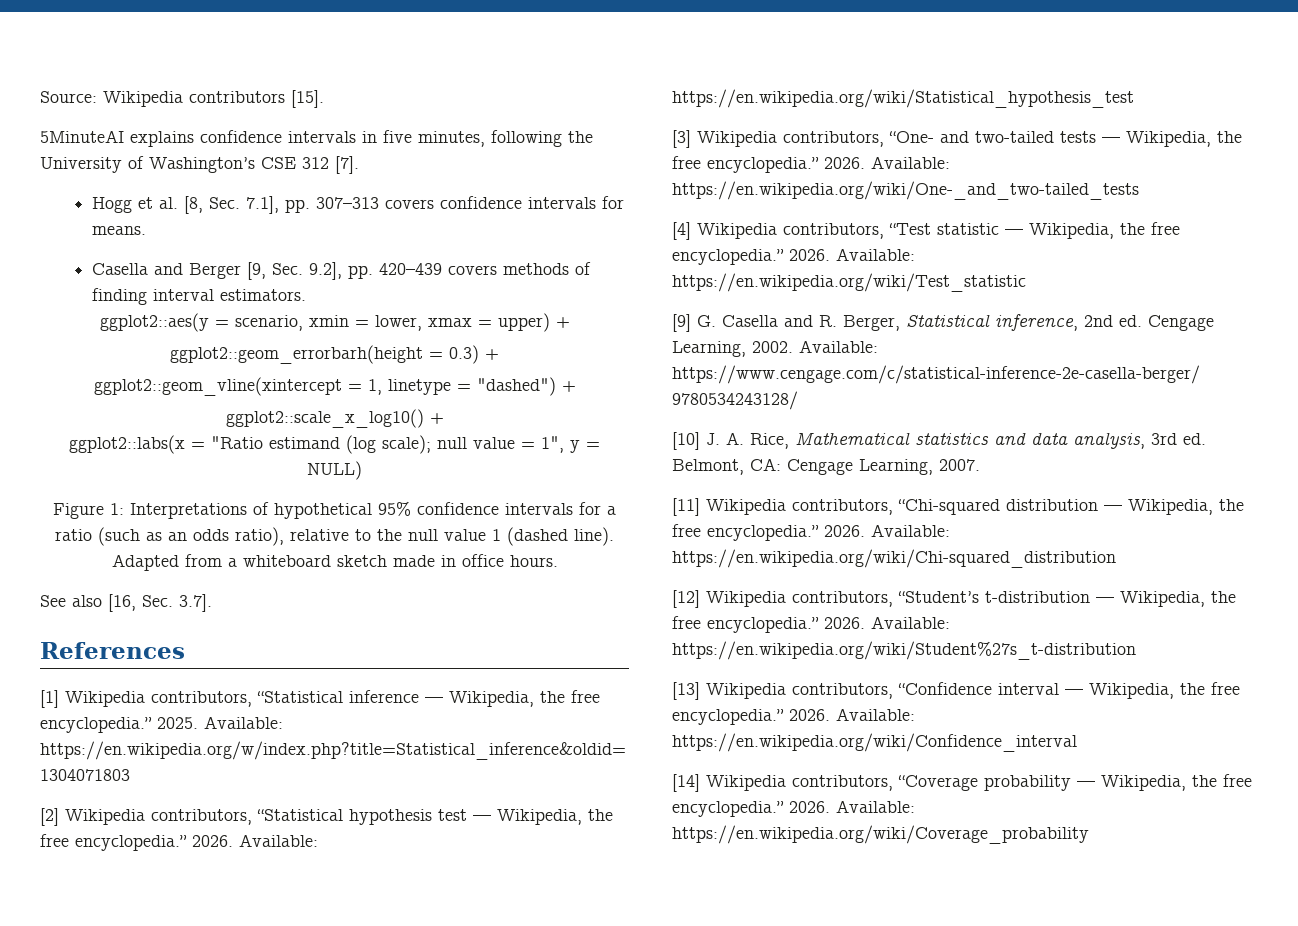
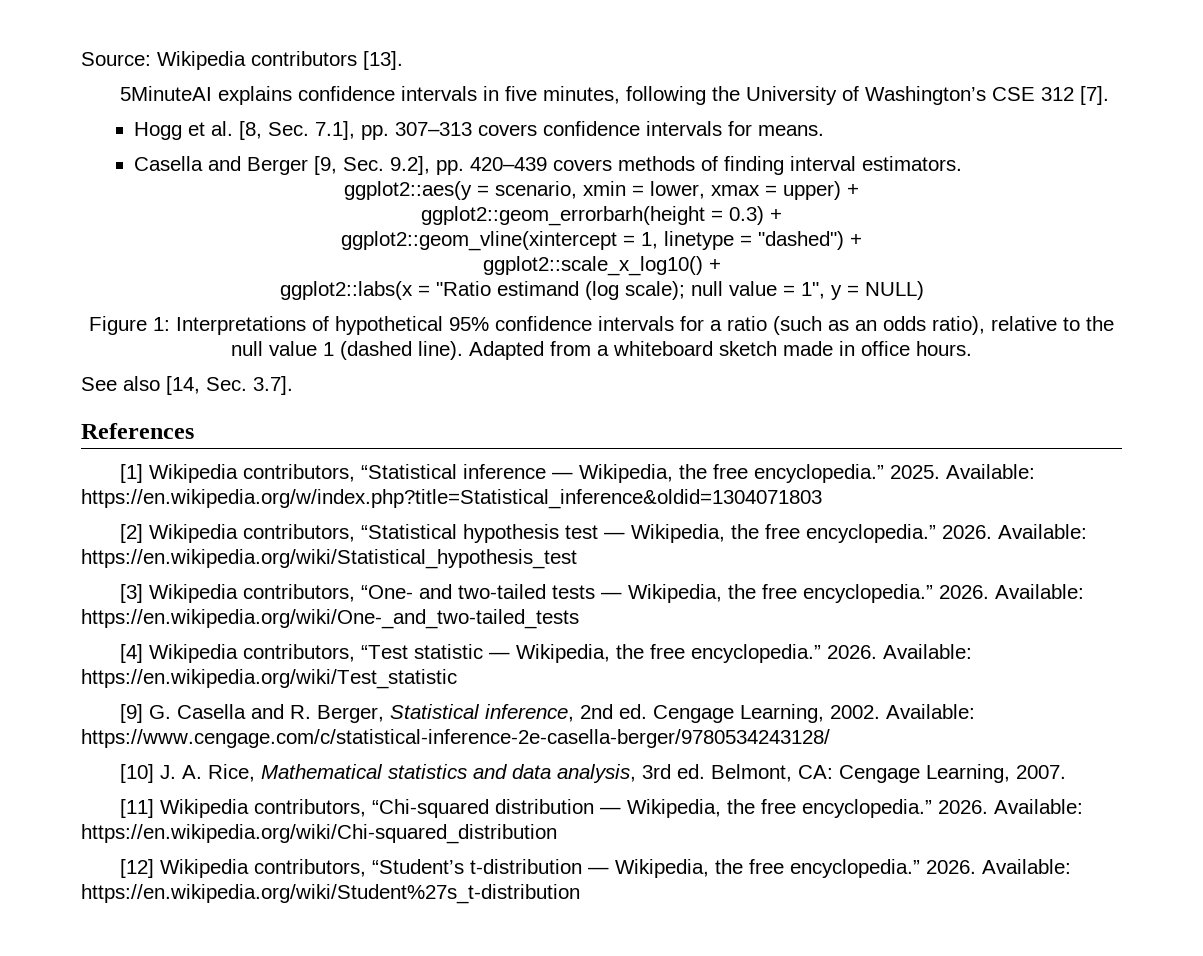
[291,90,324,108] [15]. -> [363,51,403,70] [13].
[108,594,136,612] [16, -> [166,376,200,395] [14,
[672,682,1240,700] [672,708,915,725] [672,733,1077,752] [672,774,1252,792] [672,800,915,817] [672,825,1089,844] // [13] Wikipedia contributors, “Confidence interval — Wikipedia, the free encyclopedia.” 2026. Available: https://en.wikipedia.org/wiki/Confidence_interval // [14] Wikipedia contributors, “Coverage probability — Wikipedia, the free encyclopedia.” 2026. Available: https://en.wikipedia.org/wiki/Coverage_probability -> (580, 894) none

